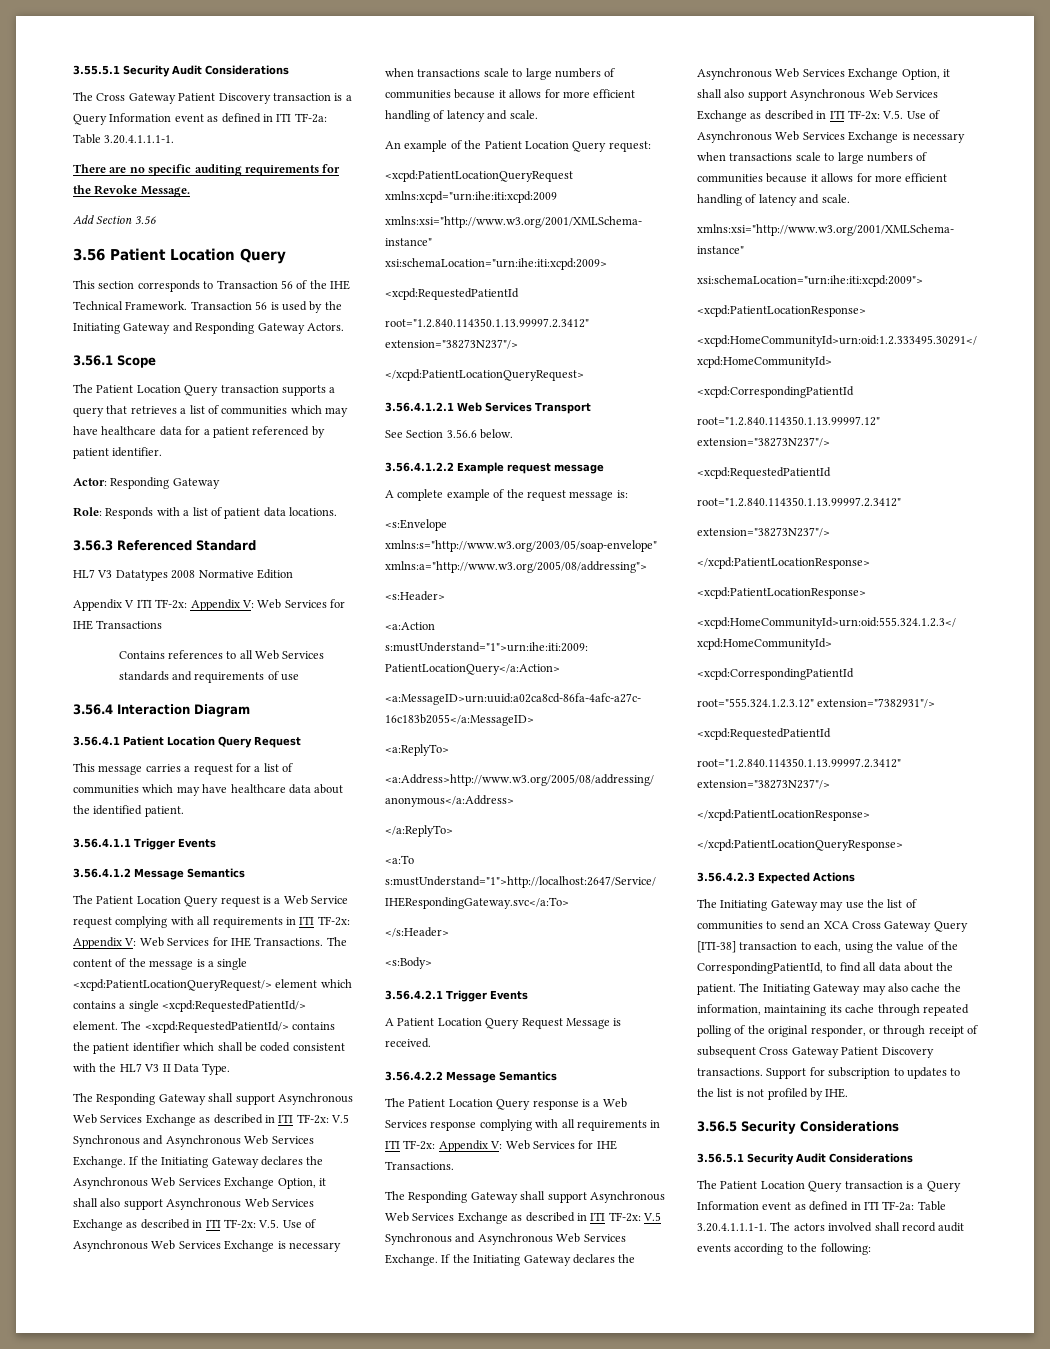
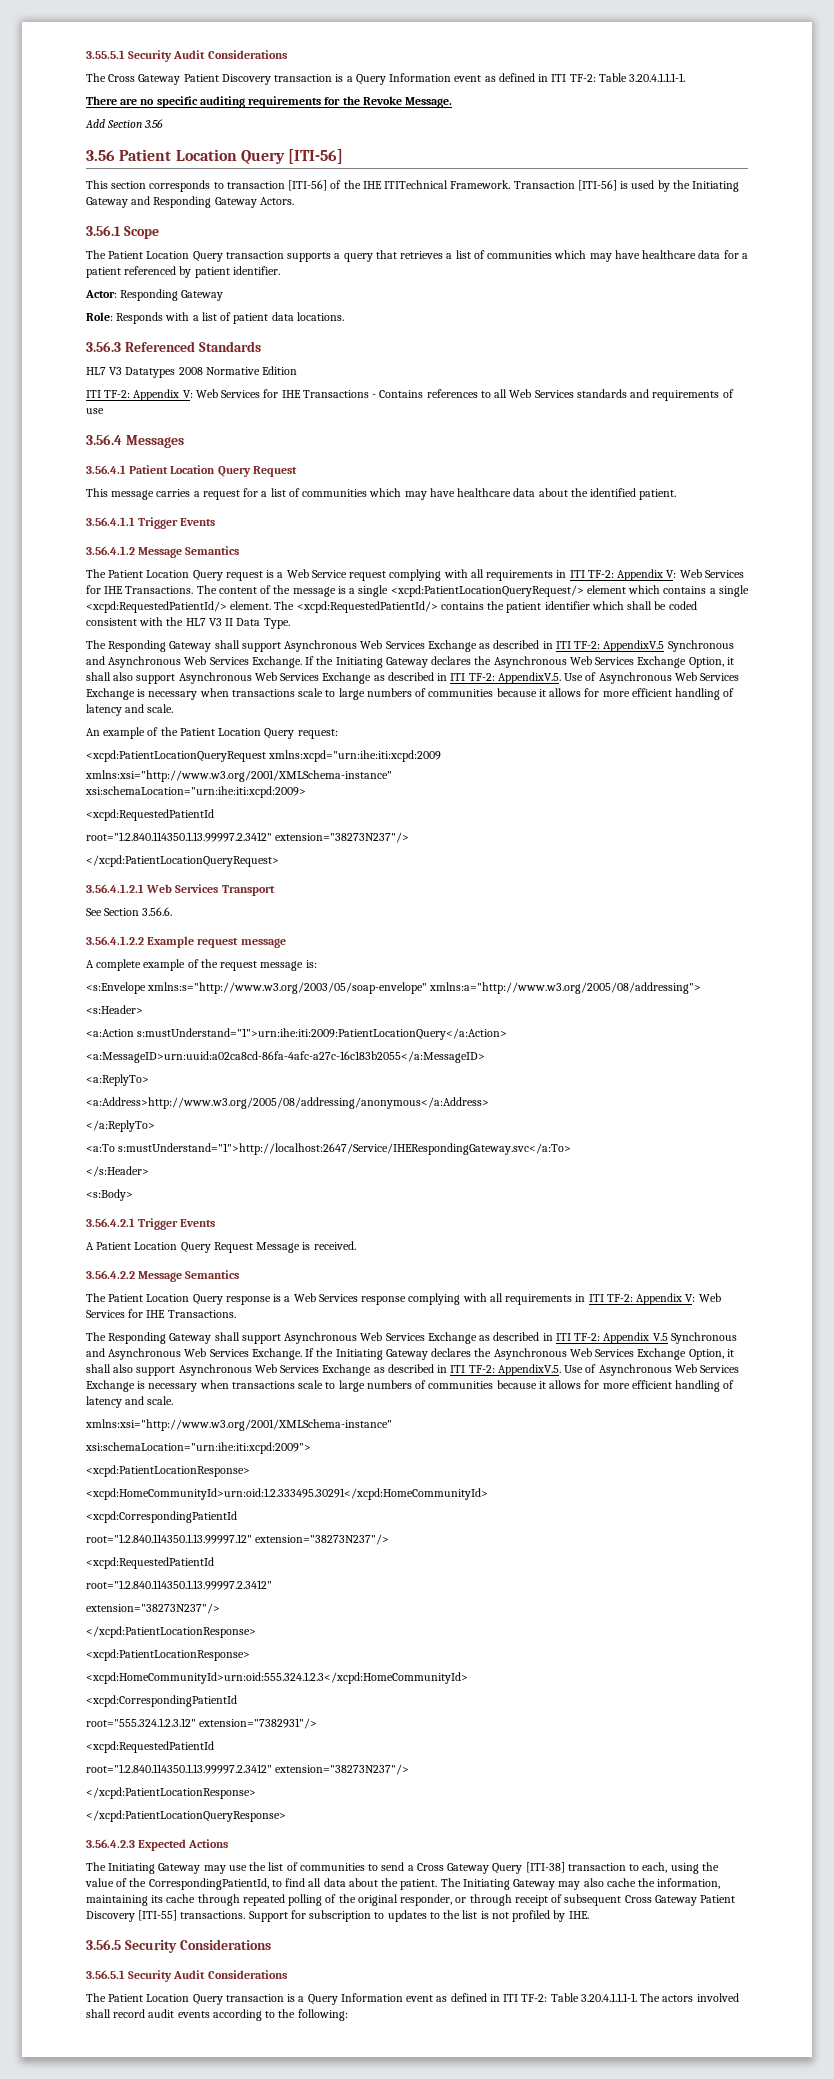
[294,113,327,123] TF-2a: -> [569,74,596,82] TF-2:
(286, 256) none -> [288,149,344,164] [ITI-56]
[216,280,293,289] Transaction 56 -> [226,180,328,191] transaction [ITI-56]
[73,301,123,310] Technical -> [384,180,449,189] ITITechnical
[255,301,268,310] 56 -> [577,180,617,191] [ITI-56]
[196,540,256,551] Standard -> [198,341,261,352] Standards
[73,599,188,611] Appendix V ITI TF-2x: -> [86,390,131,398] ITI TF-2:
(163, 624) // -> [372,394,377,398] -
[117,704,250,717] Interaction Diagram -> [125,435,184,448] Messages
[317,916,350,926] TF-2x: -> [587,570,614,578] TF-2:
[296,1114,349,1124] TF-2x: V.5 -> [574,640,665,652] TF-2: AppendixV.5
[223,1219,280,1229] TF-2x: V.5. -> [468,672,561,684] TF-2: AppendixV.5.
[446,429,514,439] 3.56.6 below. -> [142,907,173,916] 3.56.6.
[403,1140,436,1150] TF-2x: -> [606,1294,633,1302] TF-2:
[608,1212,641,1222] TF-2x: -> [574,1332,650,1344] TF-2: Appendix
[847,110,904,120] TF-2x: V.5. -> [468,1364,561,1376] TF-2: AppendixV.5.
[807,921,849,929] an XCA -> [407,1865,414,1871] a
(934, 1052) none -> [138,1910,178,1921] [ITI-55]
[882,1201,915,1211] TF-2a: -> [521,1994,548,2002] TF-2:

